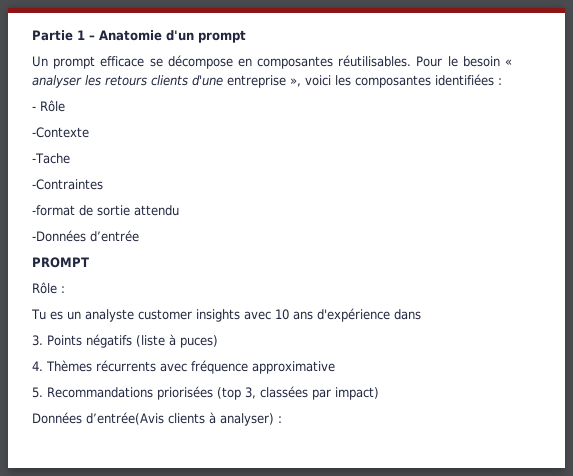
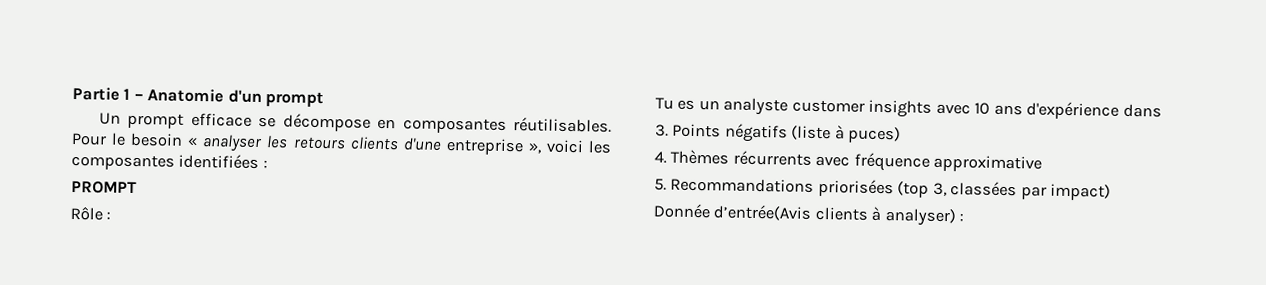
[32,100,65,112] [32,127,89,138] [32,153,70,164] [32,179,103,190] [32,205,179,216] [32,230,139,242] // - Rôle // -Contexte // -Tache // -Contraintes // -format de sortie attendu // -Données d’entrée -> (268, 164) none
[32,412,82,424] Données -> [653,203,711,219] Donnée

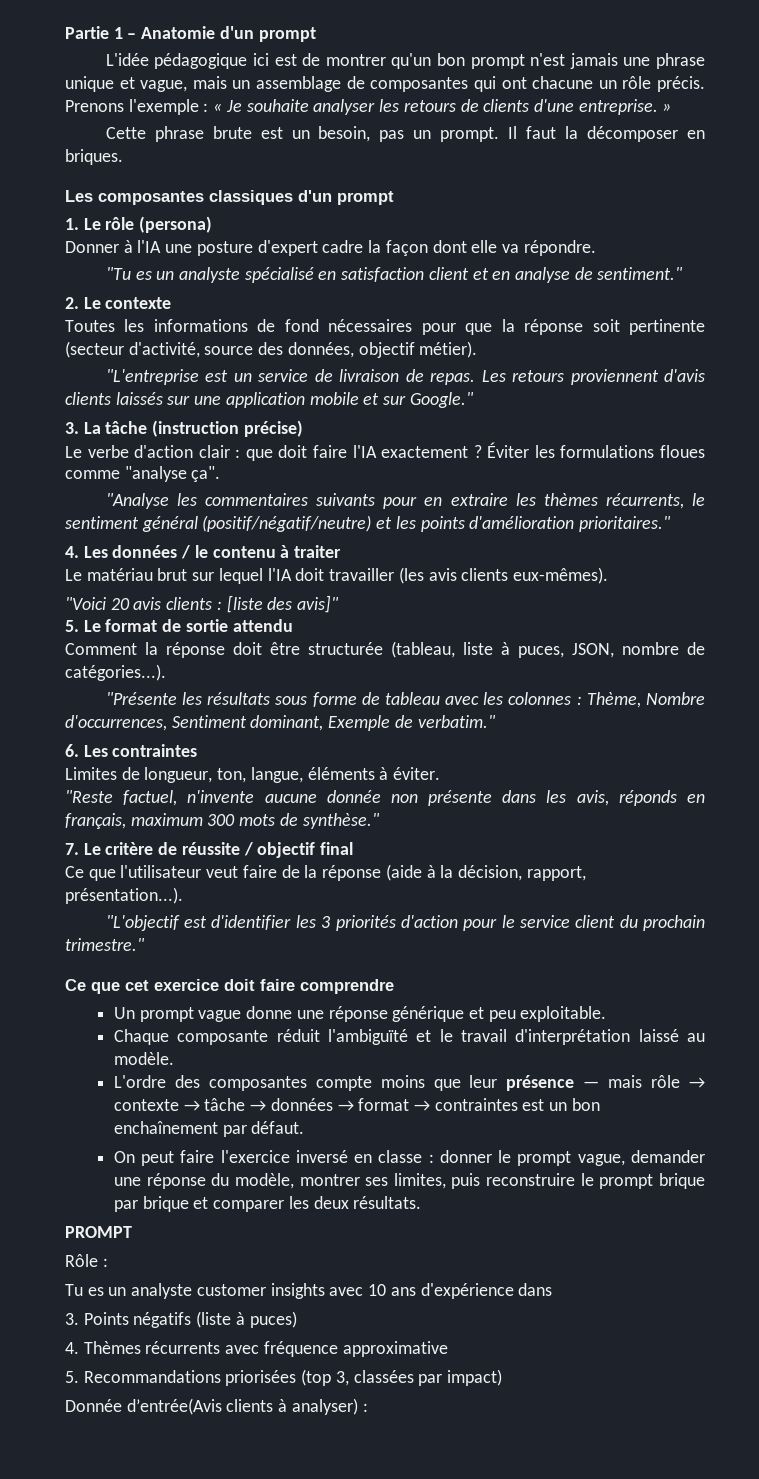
[98,112,612,134] [71,132,199,147] Un prompt efficace se décompose en composantes réutilisables. Pour le besoin « -> [105,53,706,69] [65,76,706,92] [65,99,309,115] L'idée pédagogique ici est de montrer qu'un bon prompt n'est jamais une phrase unique et vague, mais un assemblage de composantes qui ont chacune un rôle précis. Prenons l'exemple : « Je souhaite
(346, 143) none -> [460,99,479,112] de
[445,137,612,156] [71,153,268,171] entreprise », voici les composantes identifiées : -> [578,99,672,115] [105,126,706,142] [65,149,123,165] [65,190,394,205] [65,216,213,233] [65,240,596,256] [105,267,684,283] [65,297,172,309] [65,319,705,335] [65,341,478,358] [105,369,706,385] [65,392,474,408] [65,420,303,437] [65,442,705,461] [65,466,221,482] [105,493,706,509] [65,515,672,532] [65,545,342,559] [65,567,608,584] [65,595,340,613] [65,619,293,632] [65,641,705,658] [65,664,166,681] [105,692,705,708] [65,715,496,731] [65,744,198,757] [65,767,441,783] [65,790,705,806] [65,813,380,829] [65,842,354,858] [65,864,586,881] [65,887,183,904] [105,915,706,931] [65,938,145,951] [65,979,394,994] [113,1006,607,1022] [113,1029,705,1045] [113,1052,174,1065] [113,1075,706,1091] [113,1098,600,1111] [113,1121,305,1137] [113,1150,705,1166] [113,1173,706,1189] [113,1196,422,1212] entreprise. » // Cette phrase brute est un besoin, pas un prompt. Il faut la décomposer en briques. // Les composantes classiques d'un prompt // 1. Le rôle (persona) // Donner à l'IA une posture d'expert cadre la façon dont elle va répondre. // "Tu es un analyste spécialisé en satisfaction client et en analyse de sentiment." // 2. Le contexte // Toutes les informations de fond nécessaires pour que la réponse soit pertinente (secteur d'activité, source des données, objectif métier). // "L'entreprise est un service de livraison de repas. Les retours proviennent d'avis clients laissés sur une application mobile et sur Google." // 3. La tâche (instruction précise) // Le verbe d'action clair : que doit faire l'IA exactement ? Éviter les formulations floues comme "analyse ça". // "Analyse les commentaires suivants pour en extraire les thèmes récurrents, le sentiment général (positif/négatif/neutre) et les points d'amélioration prioritaires." // 4. Les données / le contenu à traiter // Le matériau brut sur lequel l'IA doit travailler (les avis clients eux-mêmes). // "Voici 20 avis clients : [liste des avis]" // 5. Le format de sortie attendu // Comment la réponse doit être structurée (tableau, liste à puces, JSON, nombre de catégories...). // "Présente les résultats sous forme de tableau avec les colonnes : Thème, Nombre d'occurrences, Sentiment dominant, Exemple de verbatim." // 6. Les contraintes // Limites de longueur, ton, langue, éléments à éviter. // "Reste factuel, n'invente aucune donnée non présente dans les avis, réponds en français, maximum 300 mots de synthèse." // 7. Le critère de réussite / objectif final // Ce que l'utilisateur veut faire de la réponse (aide à la décision, rapport, présentation...). // "L'objectif est d'identifier les 3 priorités d'action pour le service client du prochain trimestre." // Ce que cet exercice doit faire comprendre // Un prompt vague donne une réponse générique et peu exploitable. // Chaque composante réduit l'ambiguïté et le travail d'interprétation laissé au modèle. // L'ordre des composantes compte moins que leur présence — mais rôle → contexte → tâche → données → format → contraintes est un bon enchaînement par défaut. // On peut faire l'exercice inversé en classe : donner le prompt vague, demander une réponse du modèle, montrer ses limites, puis reconstruire le prompt brique par brique et comparer les deux résultats.

